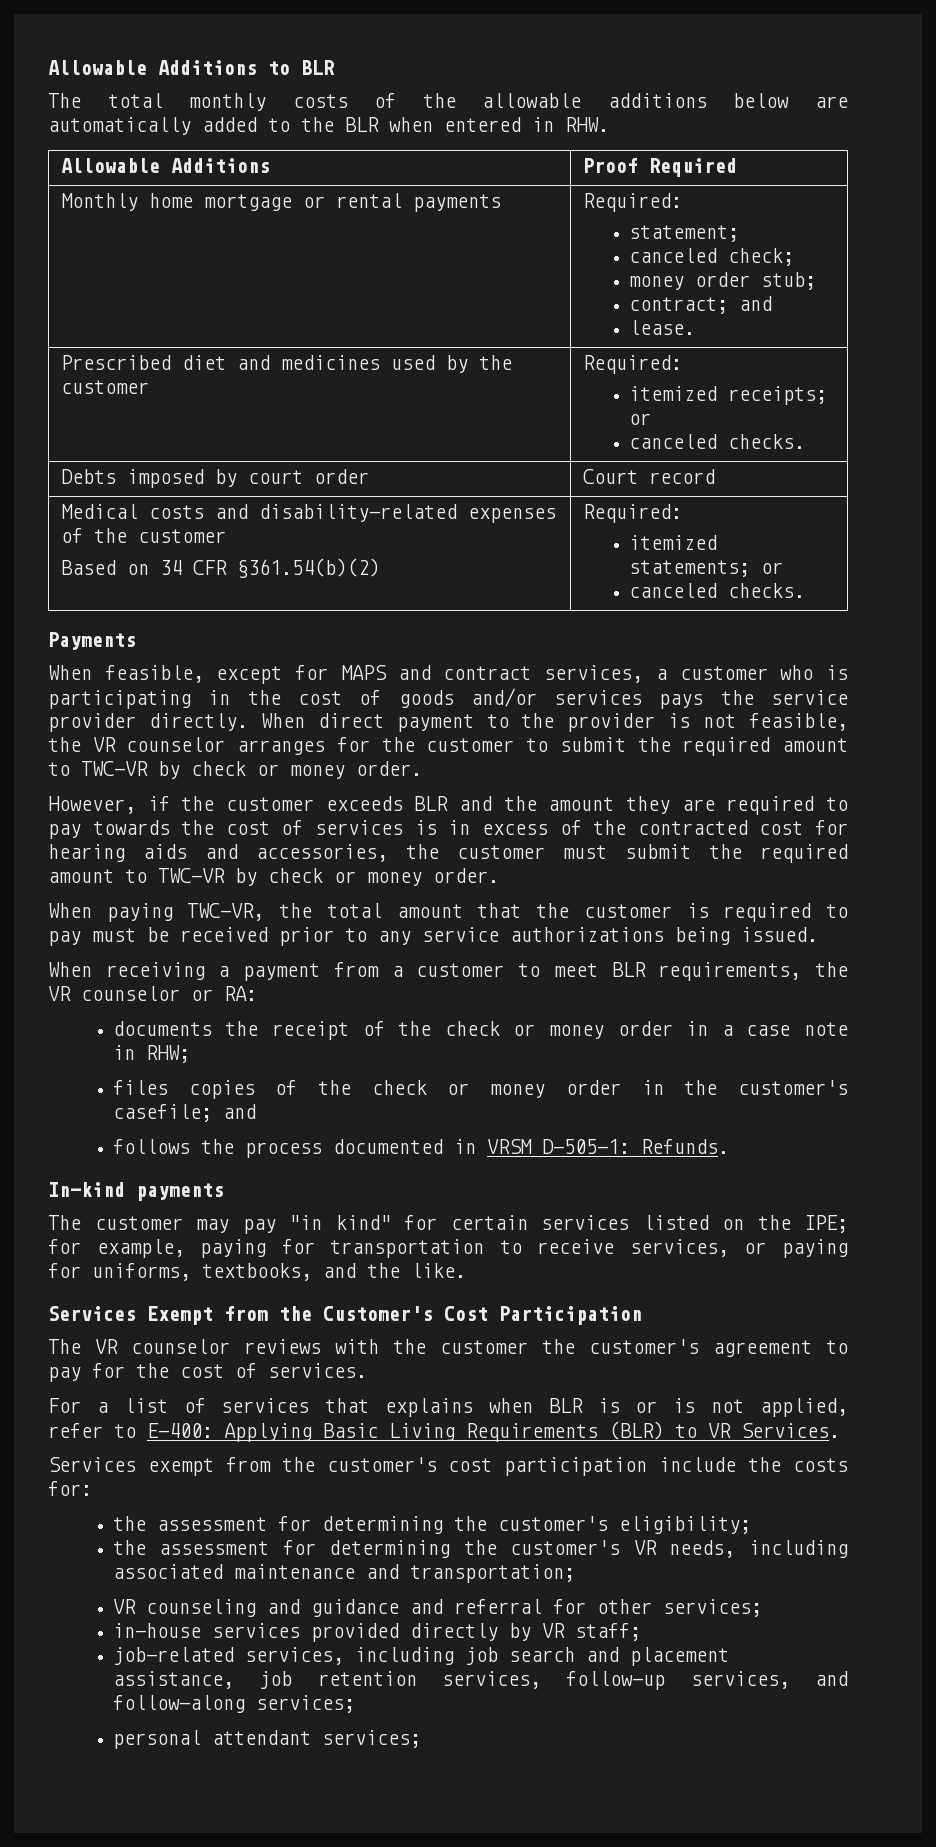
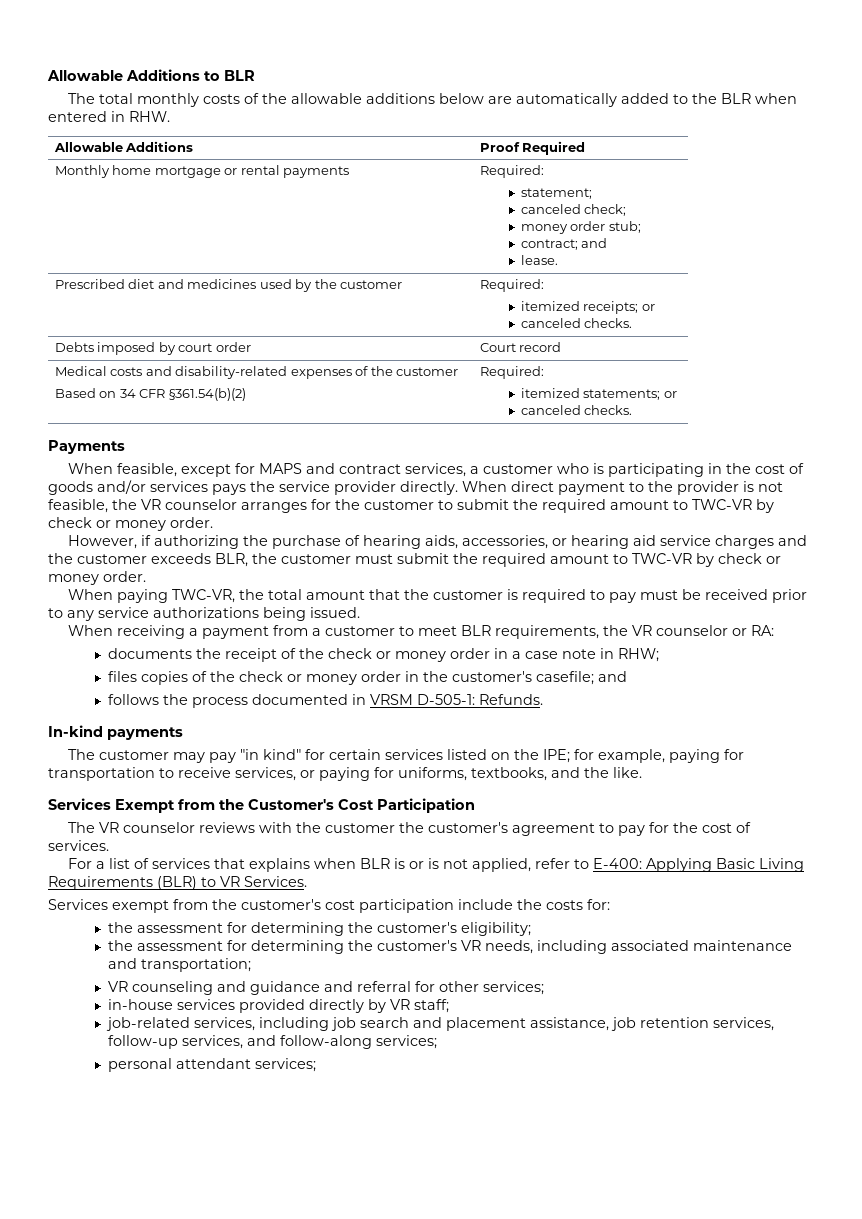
[181,796,848,815] [48,820,849,839] [48,844,388,862] the customer exceeds BLR and the amount they are required to pay towards the cost of services is in excess of the contracted cost for hearing aids and accessories, -> [154,535,808,549] [48,553,248,567] authorizing the purchase of hearing aids, accessories, or hearing aid service charges and the customer exceeds BLR,

